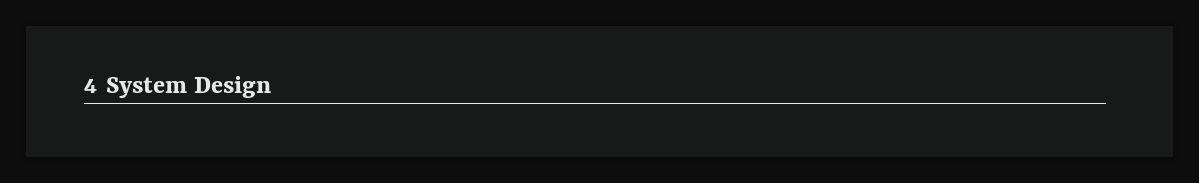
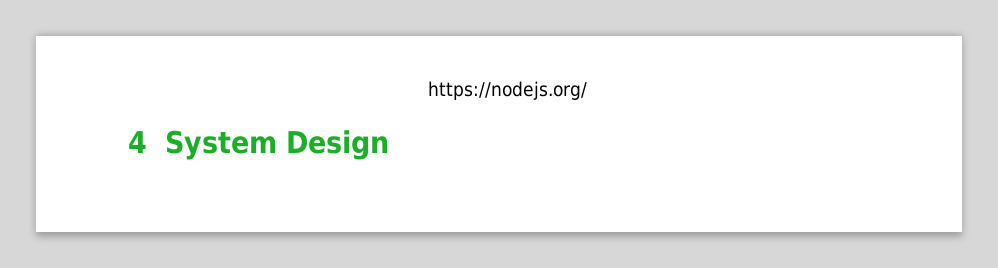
(84, 86) none -> [428,81,587,100] https://nodejs.org/ //

